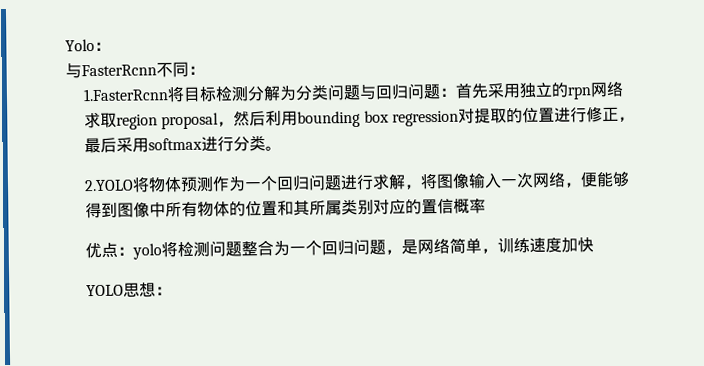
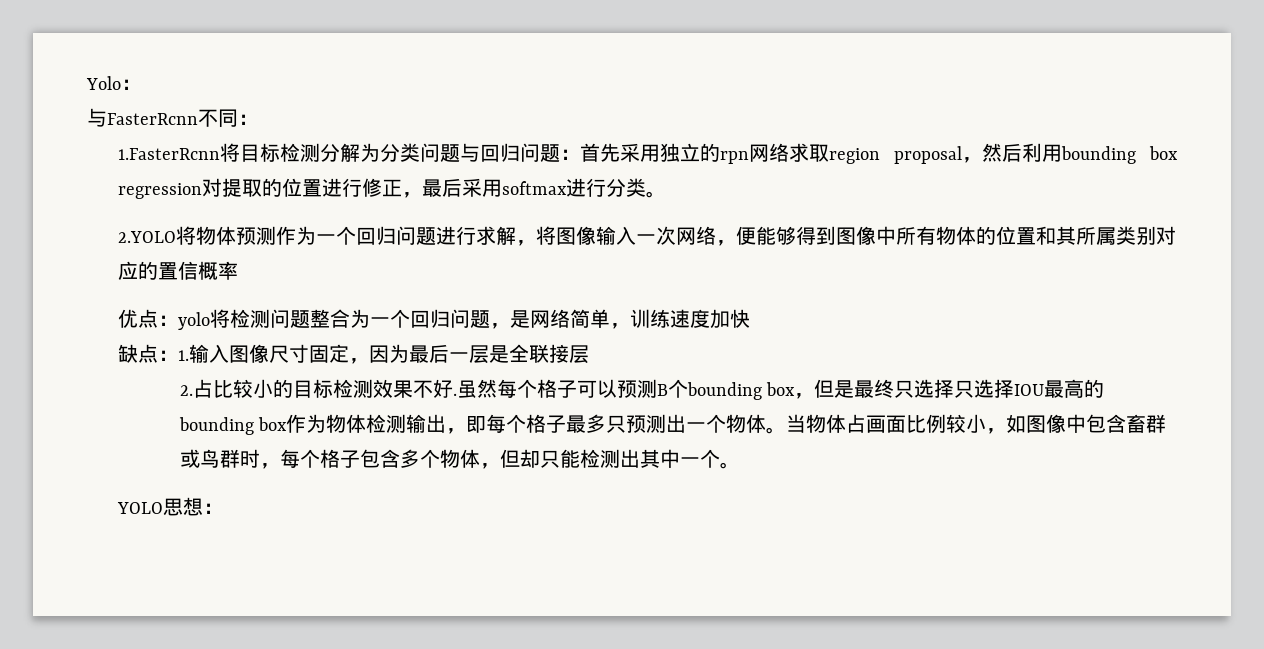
(595, 245) none -> [117,344,589,364] [179,379,1105,400] [178,414,1167,435] [179,449,740,469] // 缺点：1.输入图像尺寸固定，因为最后一层是全联接层 // 2.占比较小的目标检测效果不好.虽然每个格子可以预测B个bounding box，但是最终只选择只选择IOU最高的bounding box作为物体检测输出，即每个格子最多只预测出一个物体。当物体占画面比例较小，如图像中包含畜群或鸟群时，每个格子包含多个物体，但却只能检测出其中一个。

